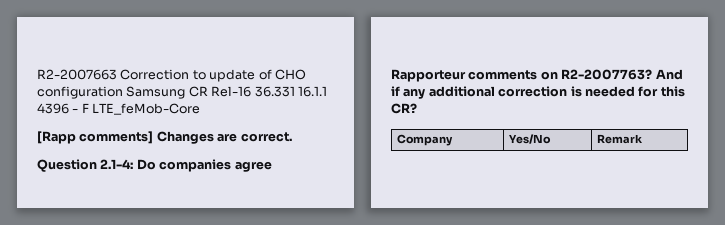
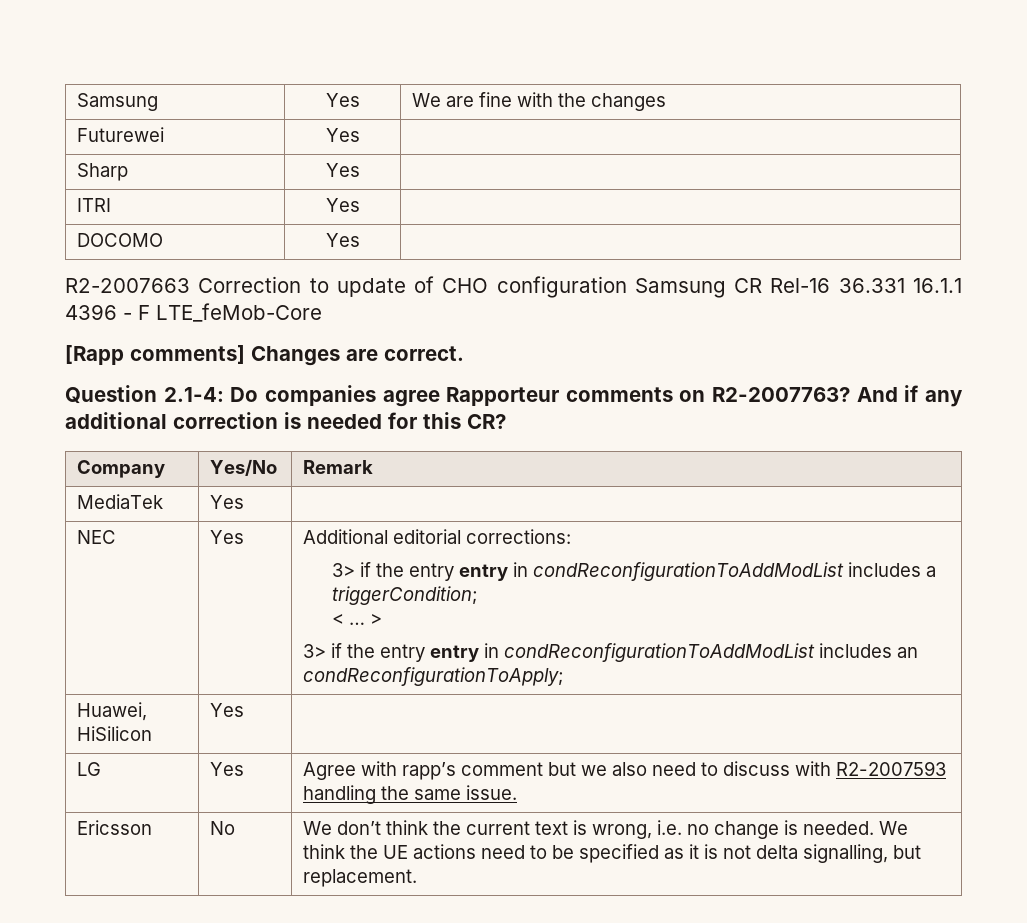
(37, 74) none -> [77,93,159,111] [325,93,360,107] [412,92,667,111] [77,127,165,142] [325,128,360,142] [77,163,129,181] [325,163,360,177] [77,198,112,212] [325,198,360,212] [77,233,164,247] [325,233,360,247] Samsung | Yes | We are fine with the changes // Futurewei | Yes | // Sharp | Yes | // ITRI | Yes | // DOCOMO | Yes | //
(643, 139) none -> [77,494,164,509] [210,495,245,509] [77,530,117,544] [210,530,245,544] [303,529,572,544] [331,562,936,581] [331,586,478,605] [331,614,382,625] [303,643,919,662] [303,667,565,686] [77,702,148,721] [77,726,153,741] [210,703,245,717] [77,762,102,776] [210,762,245,776] [303,761,947,780] [303,785,518,804] [77,820,153,835] [210,821,236,835] [303,820,909,839] [303,844,922,863] [303,869,418,887] // MediaTek | Yes | // NEC | Yes | Additional editorial corrections: // 3> if the entry entry in condReconfigurationToAddModList includes a triggerCondition; // < … > // 3> if the entry entry in condReconfigurationToAddModList includes an condReconfigurationToApply; // Huawei, HiSilicon | Yes | // LG | Yes | Agree with rapp’s comment but we also need to discuss with R2-2007593 handling the same issue. // Ericsson | No | We don’t think the current text is wrong, i.e. no change is needed. We think the UE actions need to be specified as it is not delta signalling, but replacement.

